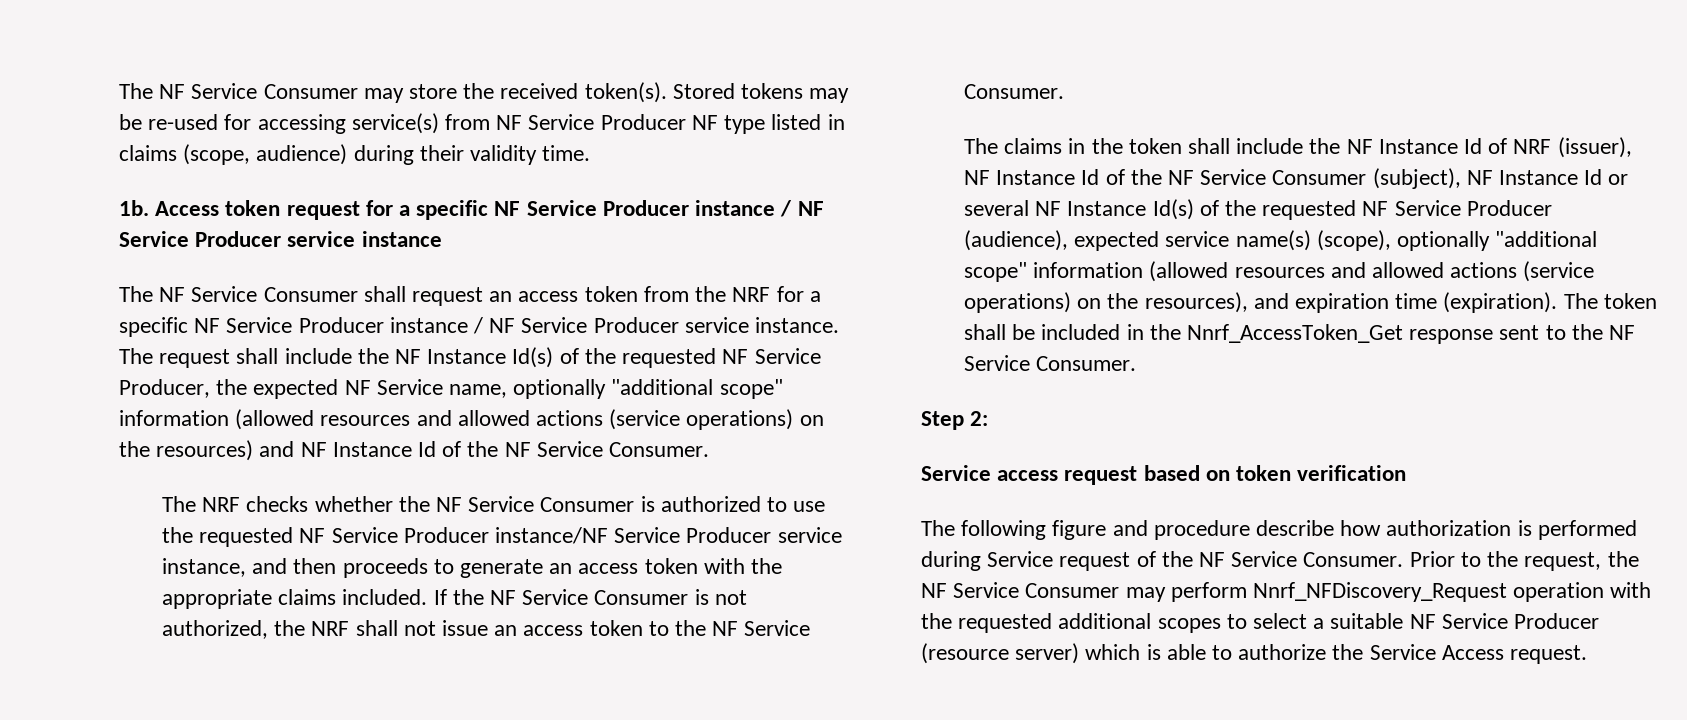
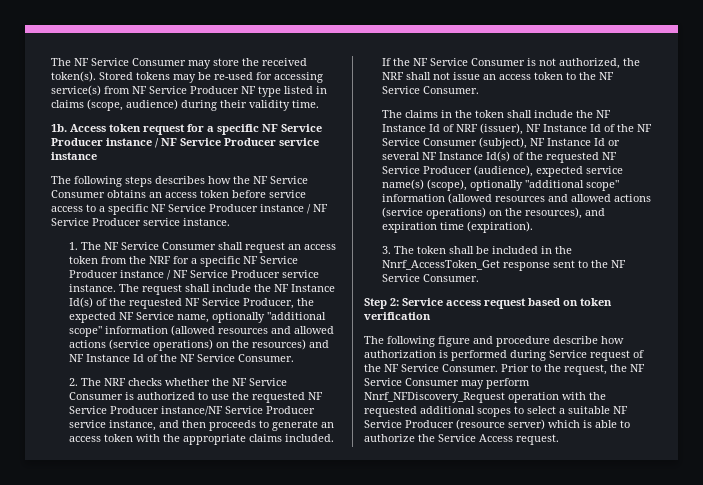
(153, 294) none -> [74,176,308,187] [51,190,306,198] [51,204,328,215] [51,218,230,226] [68,242,101,250] following steps describes how the NF Service Consumer obtains an access token before service access to a specific NF Service Producer instance / NF Service Producer service instance. // 1. The
(710, 449) none -> [68,378,78,386] 2.
(1558, 302) none -> [381,246,391,254] // 3.
(989, 418) // -> (399, 302) none

